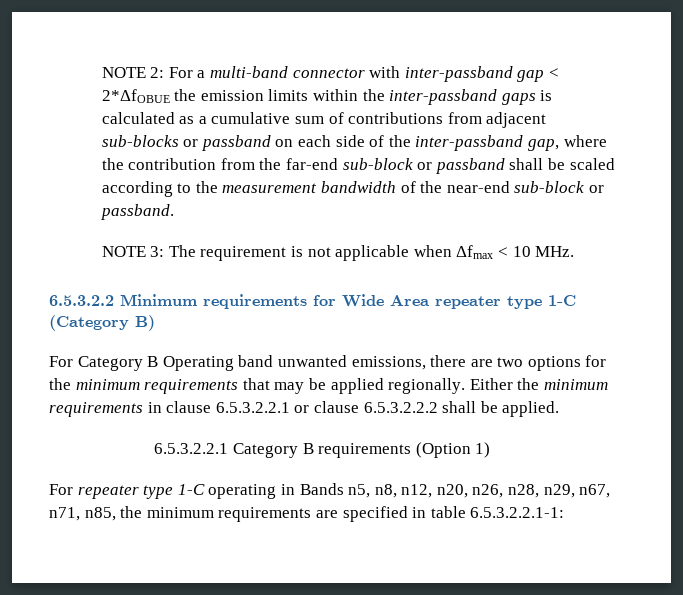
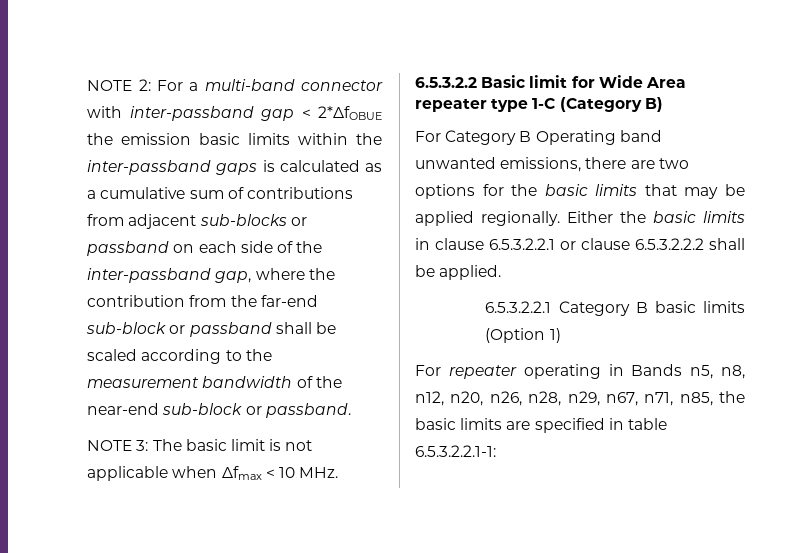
(264, 95) none -> [199,133,241,145] basic
[200,246,287,261] requirement -> [185,439,265,451] basic limit
[120,294,307,309] Minimum requirements -> [481,75,568,88] Basic limit
[75,379,239,394] minimum requirements -> [544,184,638,196] basic limits
[543,379,608,390] [49,402,143,417] minimum requirements -> [653,211,745,223] basic limits
[318,443,412,458] requirements -> [654,301,745,313] basic limits
[143,484,205,499] type 1-C -> (517, 372) none
[146,507,312,522] minimum requirements -> [415,418,503,430] basic limits

